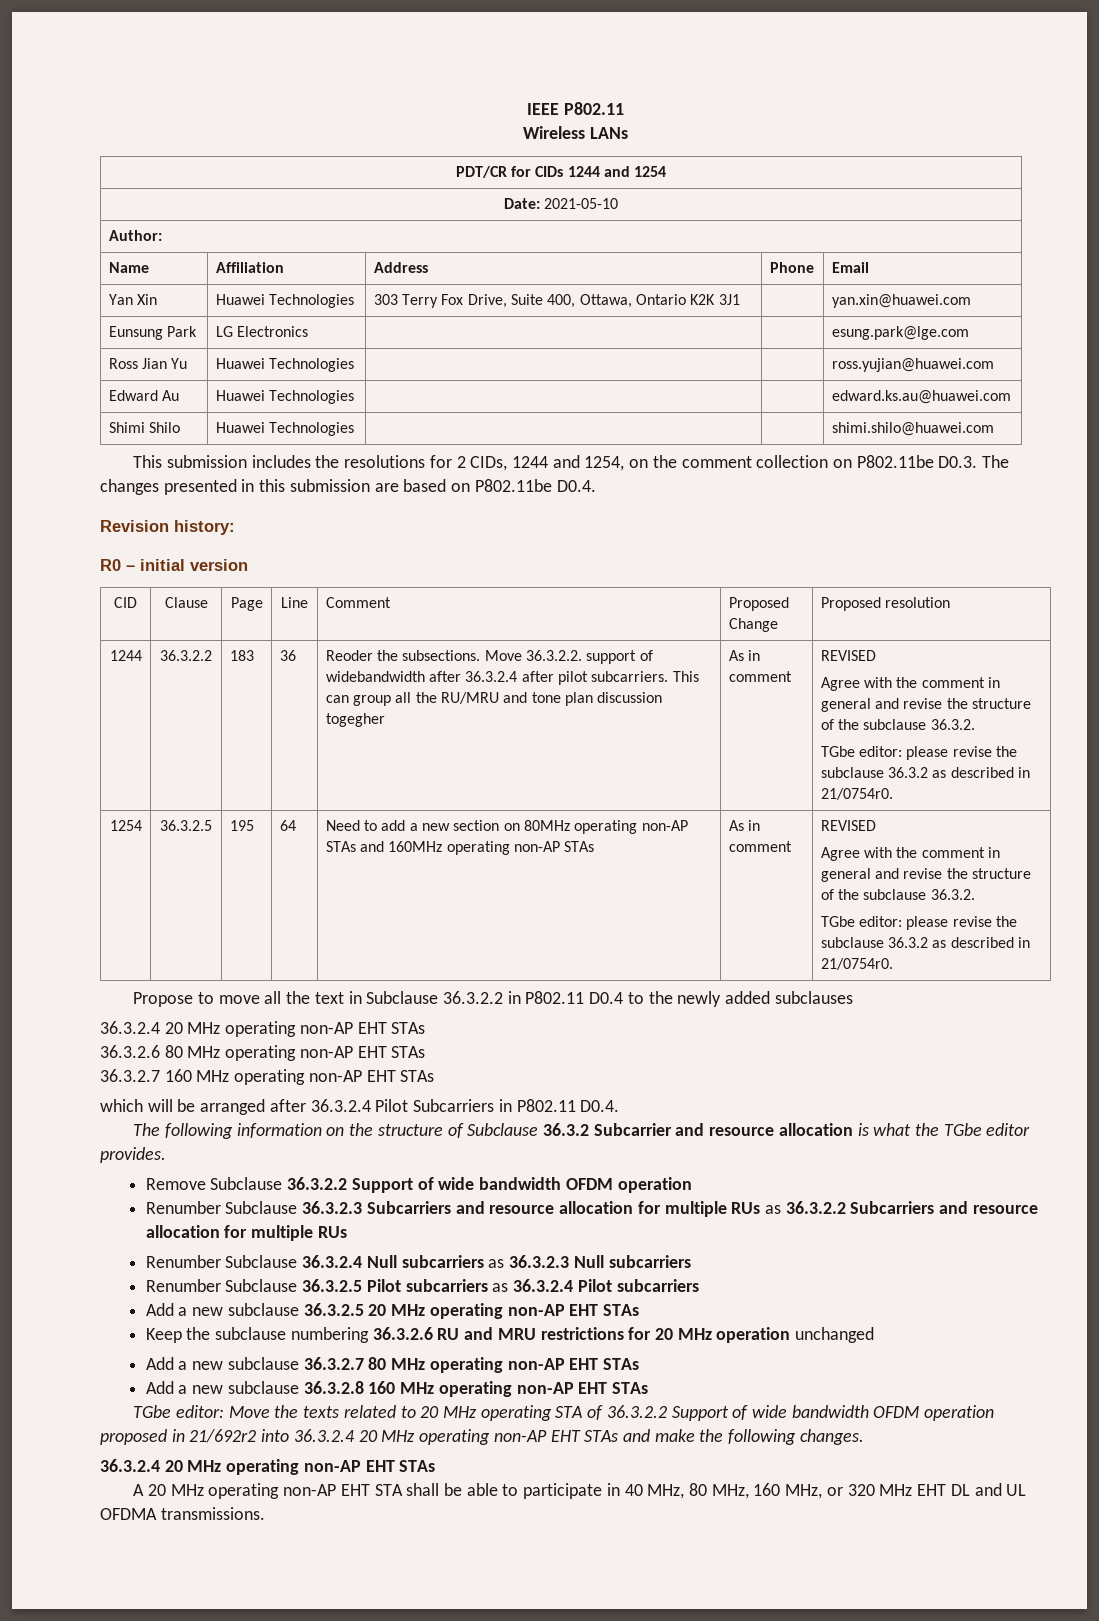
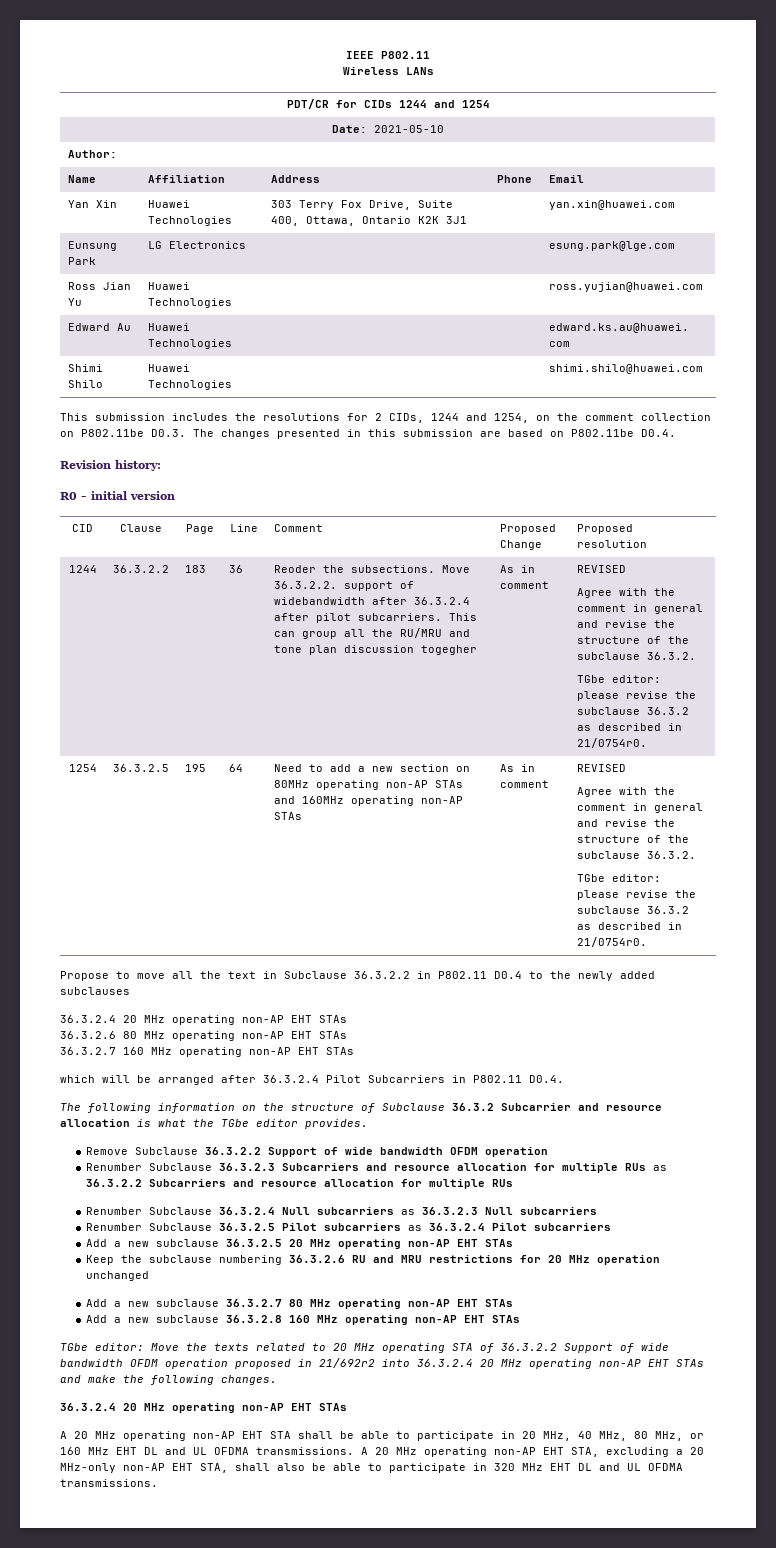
(620, 1489) none -> [522,1431,571,1441] 20 MHz,
[753,1483,843,1499] 160 MHz, or -> [690,1433,704,1439] [60,1447,704,1457] [60,1463,487,1473] or 160 MHz EHT DL and UL OFDMA transmissions. A 20 MHz operating non-AP EHT STA, excluding a 20 MHz-only non-AP EHT STA, shall also be able to participate in

